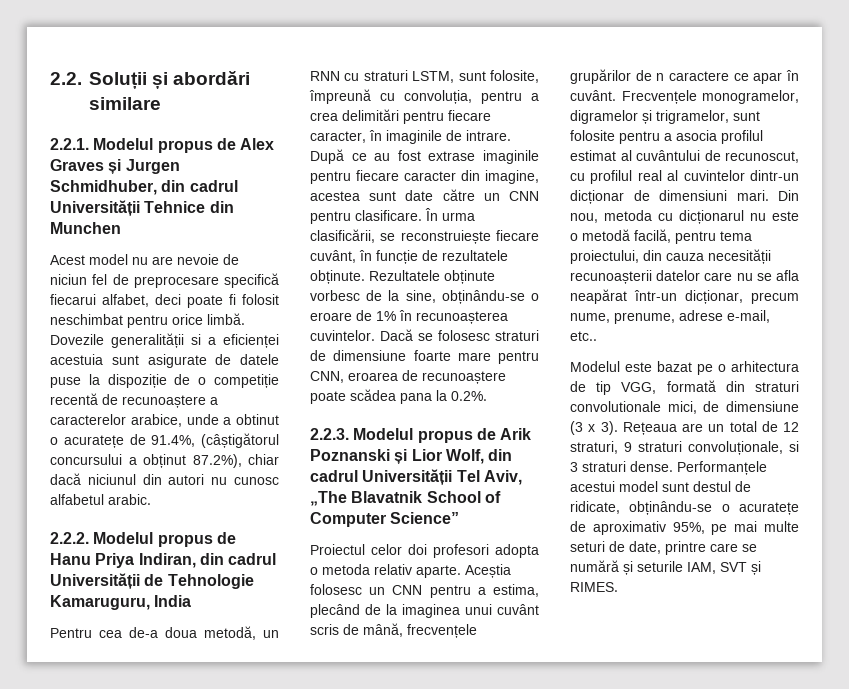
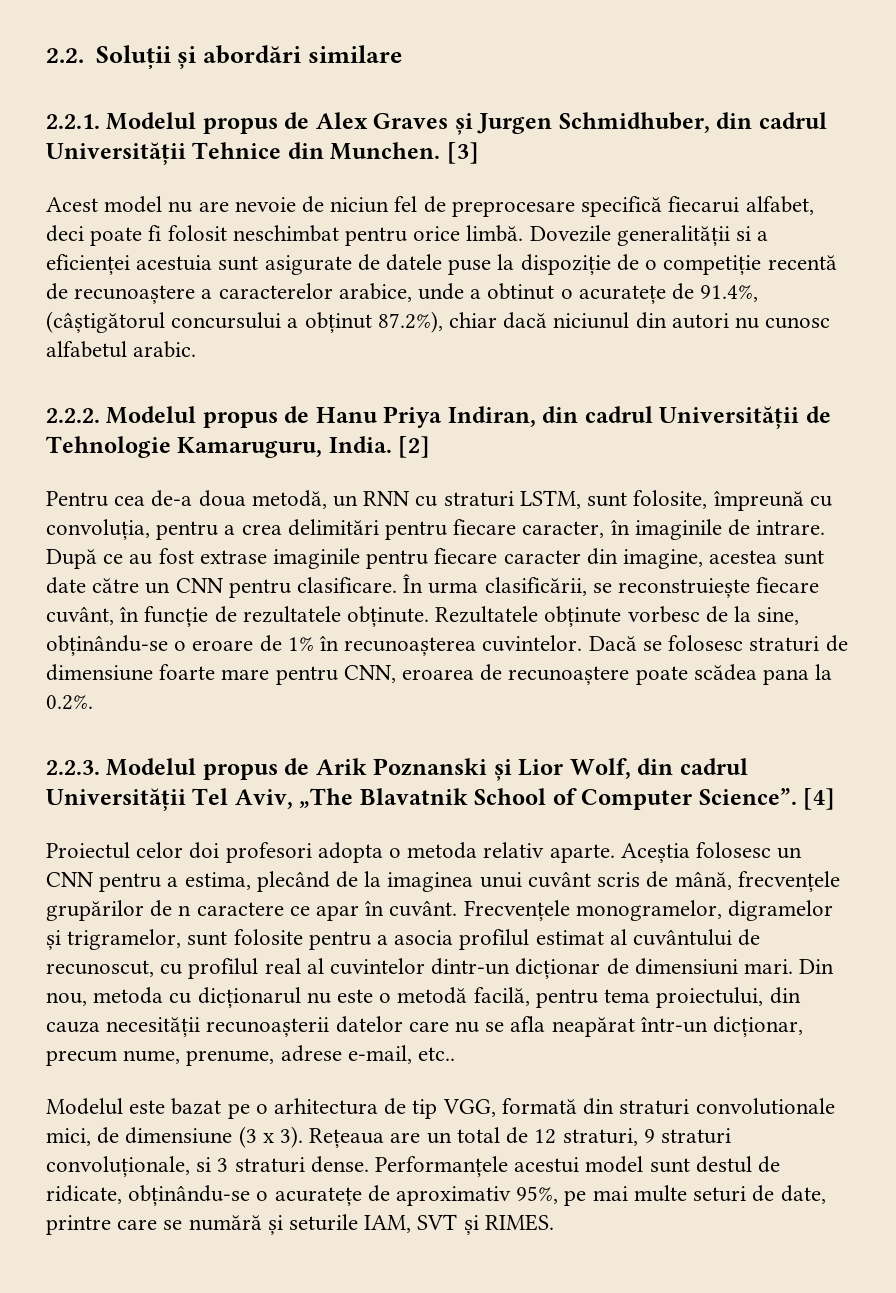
[50,222,121,234] Munchen -> [330,142,479,164] Munchen. [3]
[154,595,192,607] India -> [328,436,431,458] India. [2]
[390,512,460,524] Science” -> [698,788,836,810] Science”. [4]

